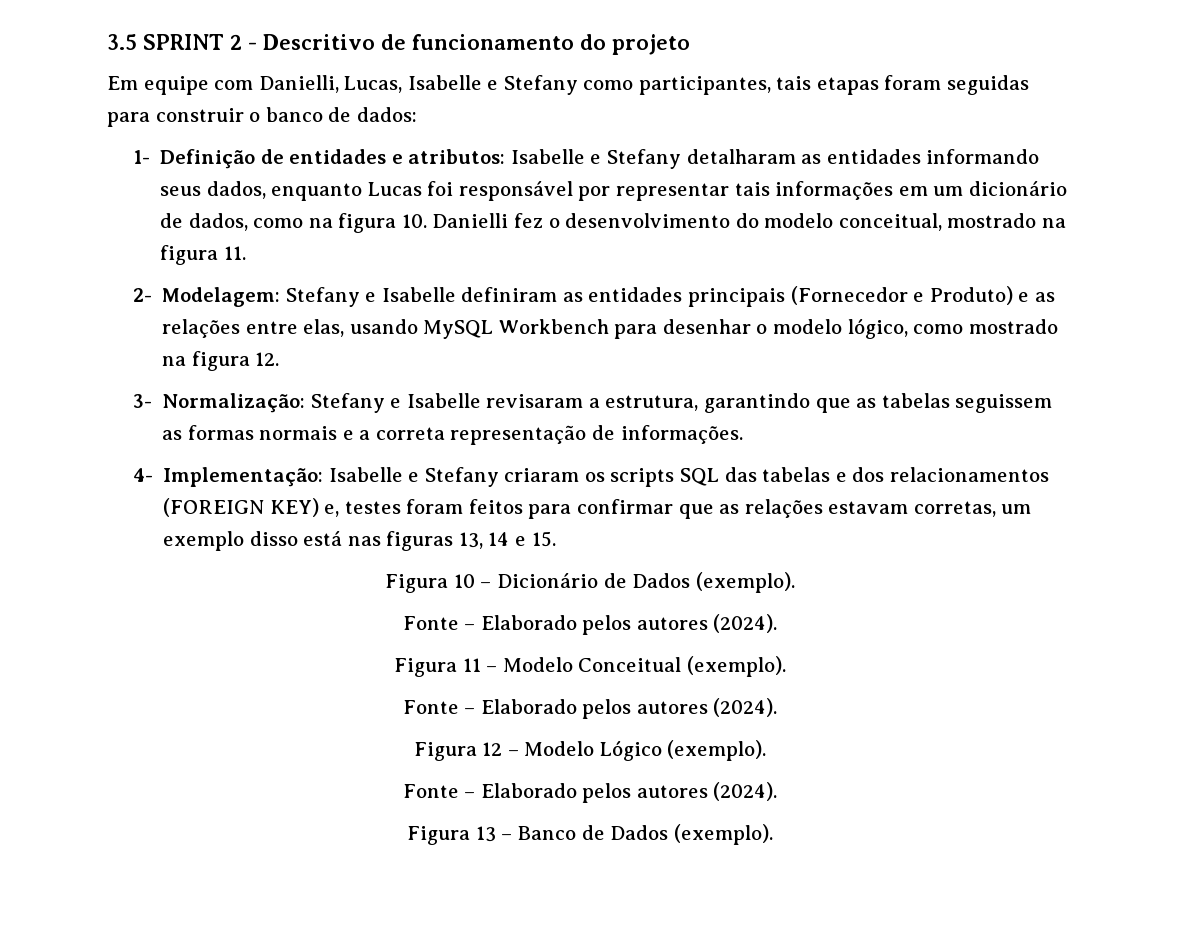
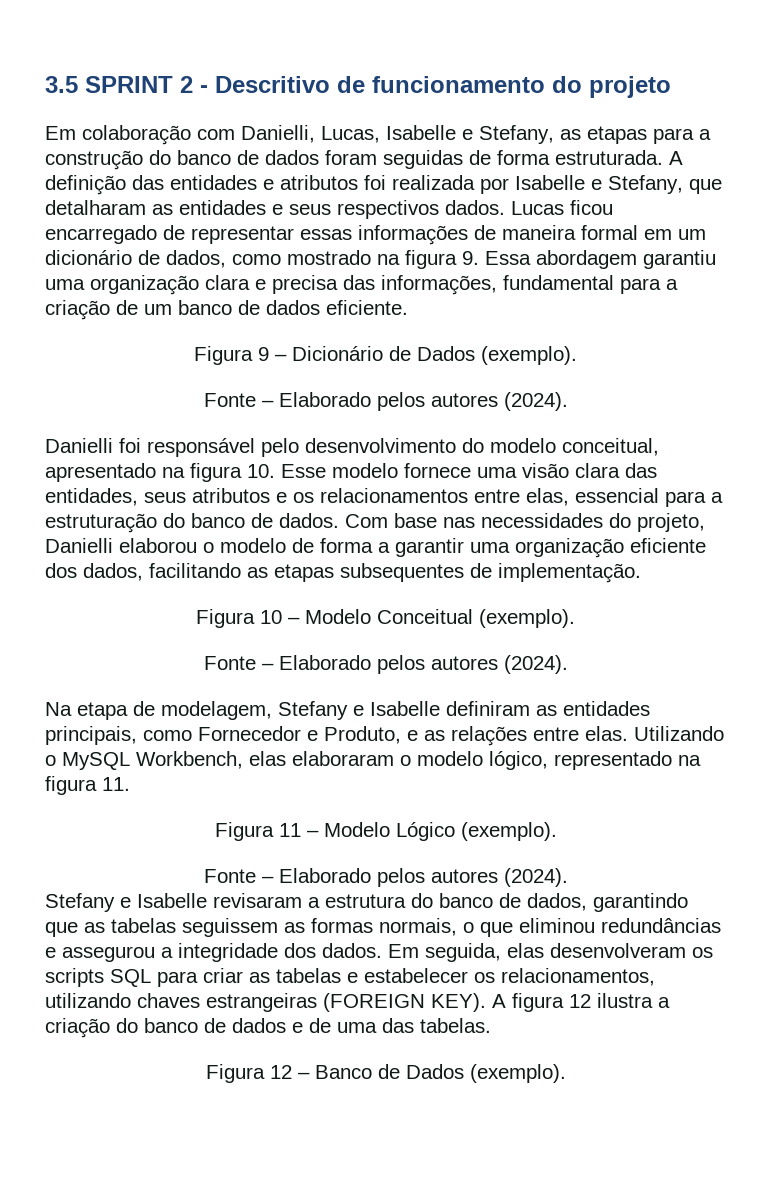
[143,76,209,95] equipe -> [82,125,191,145] colaboração
[503,75,1029,95] [107,107,417,127] [132,149,1040,169] [160,181,894,201] Stefany como participantes, tais etapas foram seguidas para construir o banco de dados: // 1- Definição de entidades e atributos: Isabelle e Stefany detalharam as entidades informando seus dados, enquanto Lucas foi responsável por representar tais informações -> [479,125,711,144] [45,150,683,170] [45,175,722,195] [45,200,613,219] [45,225,638,245] Stefany, as etapas para a construção do banco de dados foram seguidas de forma estruturada. A definição das entidades e atributos foi realizada por Isabelle e Stefany, que detalharam as entidades e seus respectivos dados. Lucas ficou encarregado de representar essas informações de maneira formal
[308,213,1066,233] [160,245,246,265] [132,286,1055,307] [162,318,1058,339] [162,351,280,371] [132,393,1053,413] [162,425,743,445] [132,467,1049,487] [163,498,1032,519] [163,531,556,551] [385,574,475,593] na figura 10. Danielli fez o desenvolvimento do modelo conceitual, mostrado na figura 11. // 2- Modelagem: Stefany e Isabelle definiram as entidades principais (Fornecedor e Produto) e as relações entre elas, usando MySQL Workbench para desenhar o modelo lógico, como mostrado na figura 12. // 3- Normalização: Stefany e Isabelle revisaram a estrutura, garantindo que as tabelas seguissem as formas normais e a correta representação de informações. // 4- Implementação: Isabelle e Stefany criaram os scripts SQL das tabelas e dos relacionamentos (FOREIGN KEY) e, testes foram feitos para confirmar que as relações estavam corretas, um exemplo disso está nas figuras 13, 14 e 15. // Figura 10 -> [287,250,716,269] [45,275,678,295] [45,300,408,320] [194,346,269,365] mostrado na figura 9. Essa abordagem garantiu uma organização clara e precisa das informações, fundamental para a criação de um banco de dados eficiente. // Figura 9
[394,658,481,677] // Figura 11 -> [45,438,659,457] [45,463,657,482] [45,488,723,507] [45,513,705,533] [45,538,706,558] [45,563,641,583] [196,609,282,628] // Danielli foi responsável pelo desenvolvimento do modelo conceitual, apresentado na figura 10. Esse modelo fornece uma visão clara das entidades, seus atributos e os relacionamentos entre elas, essencial para a estruturação do banco de dados. Com base nas necessidades do projeto, Danielli elaborou o modelo de forma a garantir uma organização eficiente dos dados, facilitando as etapas subsequentes de implementação. // Figura 10
[413,742,503,761] // Figura 12 -> [45,701,650,720] [45,726,724,746] [45,751,701,770] [45,776,130,795] [214,822,301,841] // Na etapa de modelagem, Stefany e Isabelle definiram as entidades principais, como Fornecedor e Produto, e as relações entre elas. Utilizando o MySQL Workbench, elas elaboraram o modelo lógico, representado na figura 11. // Figura 11
[407,826,496,845] // Figura 13 -> [45,893,688,912] [45,918,721,937] [45,943,713,962] [45,968,655,987] [45,993,670,1012] [45,1018,491,1038] [205,1064,292,1083] // Stefany e Isabelle revisaram a estrutura do banco de dados, garantindo que as tabelas seguissem as formas normais, o que eliminou redundâncias e assegurou a integridade dos dados. Em seguida, elas desenvolveram os scripts SQL para criar as tabelas e estabelecer os relacionamentos, utilizando chaves estrangeiras (FOREIGN KEY). A figura 12 ilustra a criação do banco de dados e de uma das tabelas. // Figura 12

